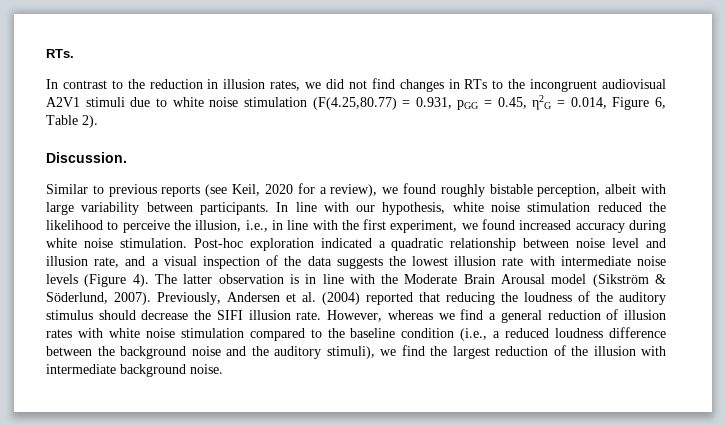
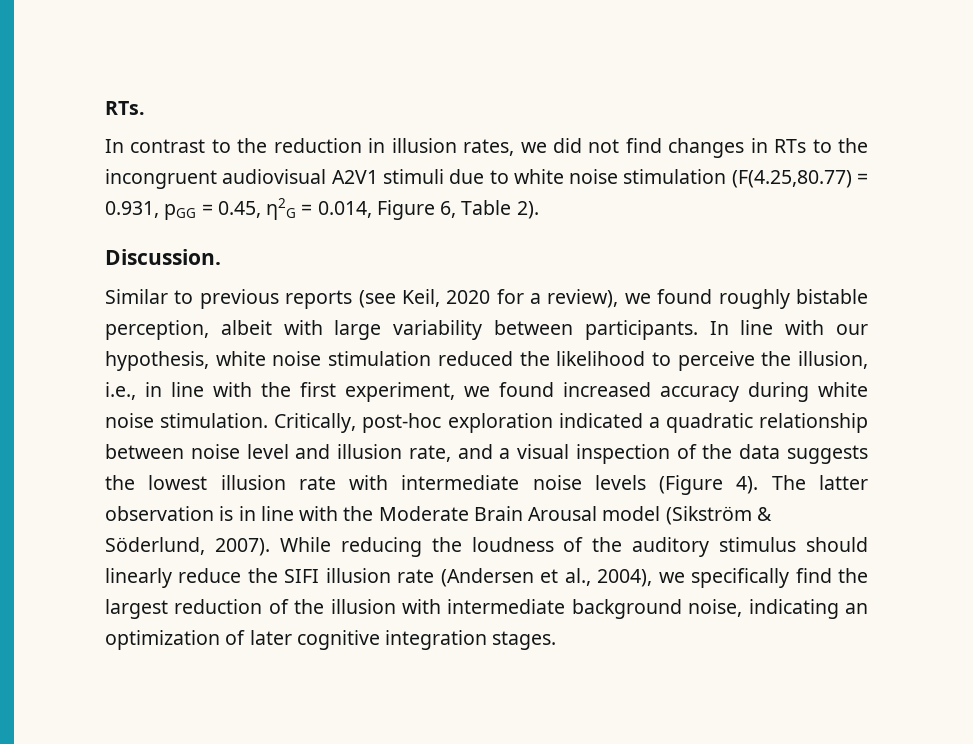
[193,238,243,248] Post-hoc -> [274,413,442,433] Critically, post-hoc
[157,292,440,305] Previously, Andersen et al. (2004) reported that -> [279,537,331,552] While
[141,310,189,320] decrease -> [105,568,242,588] linearly reduce
[296,309,667,323] [46,327,667,341] [46,346,396,359] rate. However, whereas we find a general reduction of illusion rates with white noise stimulation compared to the baseline condition (i.e., a reduced loudness difference between the background noise and the auditory stimuli), we -> [397,568,790,588] rate (Andersen et al., 2004), we specifically
[190,364,223,374] noise. -> [688,599,868,619] [105,630,557,650] noise, indicating an optimization of later cognitive integration stages.

